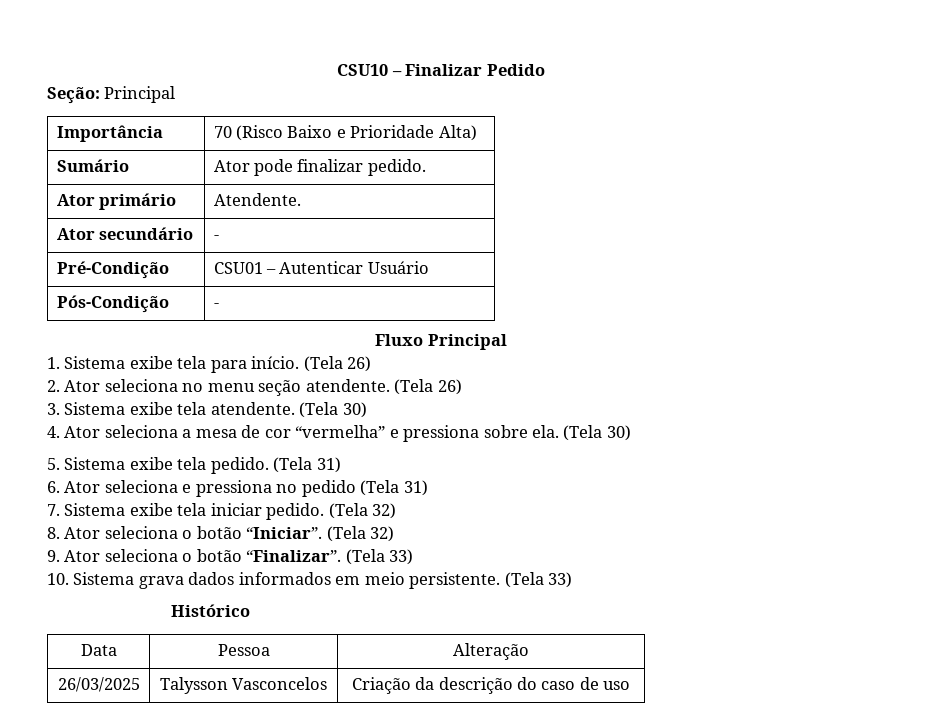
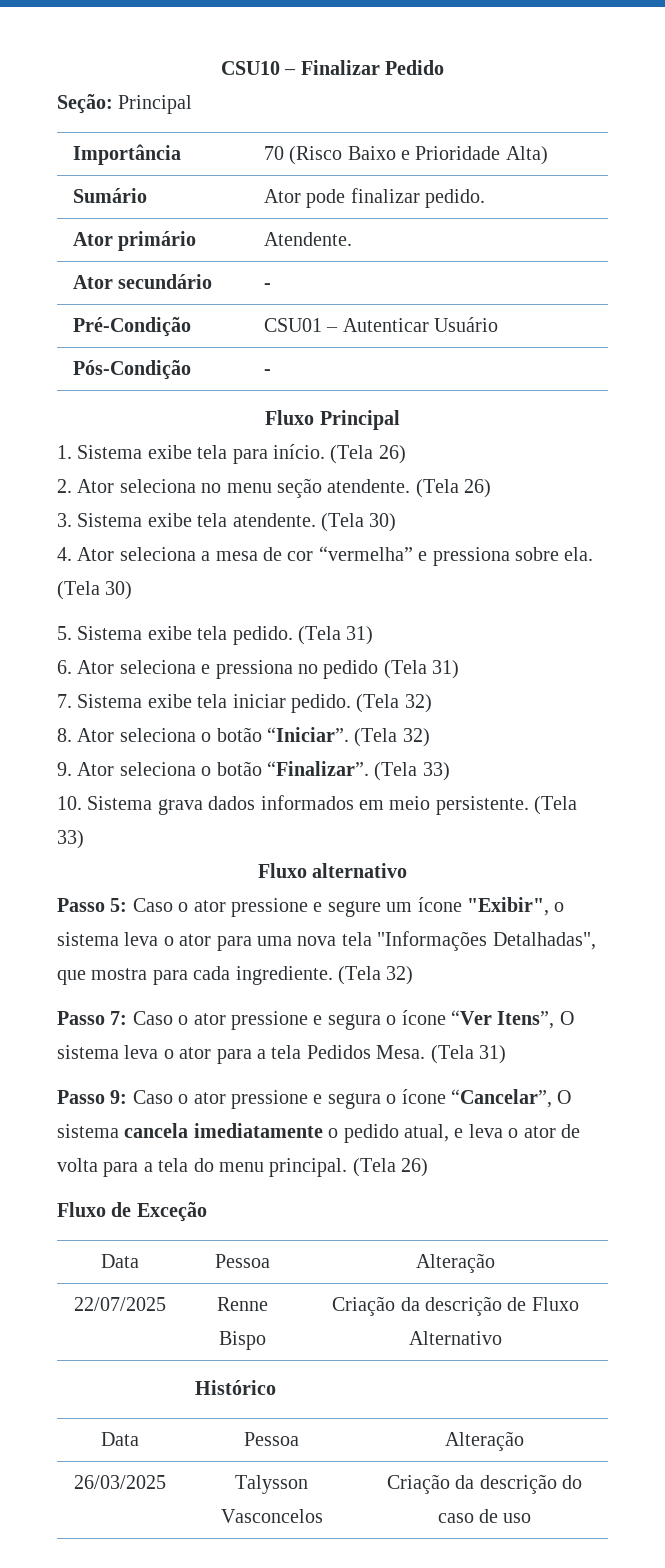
(573, 580) none -> [257,863,408,878] [57,897,565,917] [57,931,596,951] [57,966,414,985] [57,1010,574,1030] [57,1045,506,1064] [57,1089,572,1109] [57,1123,580,1143] [57,1158,429,1177] [57,1202,207,1222] [100,1254,139,1268] [215,1254,270,1268] [416,1253,495,1273] [73,1297,166,1311] [217,1297,268,1311] [219,1331,266,1350] [332,1296,579,1316] [409,1331,502,1345] // Fluxo alternativo // Passo 5: Caso o ator pressione e segure um ícone "Exibir", o sistema leva o ator para uma nova tela "Informações Detalhadas", que mostra para cada ingrediente. (Tela 32) // Passo 7: Caso o ator pressione e segura o ícone “Ver Itens”, O sistema leva o ator para a tela Pedidos Mesa. (Tela 31) // Passo 9: Caso o ator pressione e segura o ícone “Cancelar”, O sistema cancela imediatamente o pedido atual, e leva o ator de volta para a tela do menu principal. (Tela 26) // Fluxo de Exceção // Data | Pessoa | Alteração // 22/07/2025 | Renne Bispo | Criação da descrição de Fluxo Alternativo

